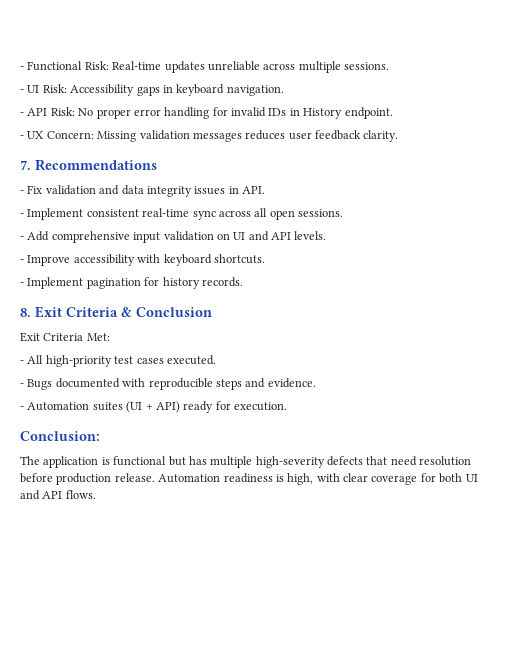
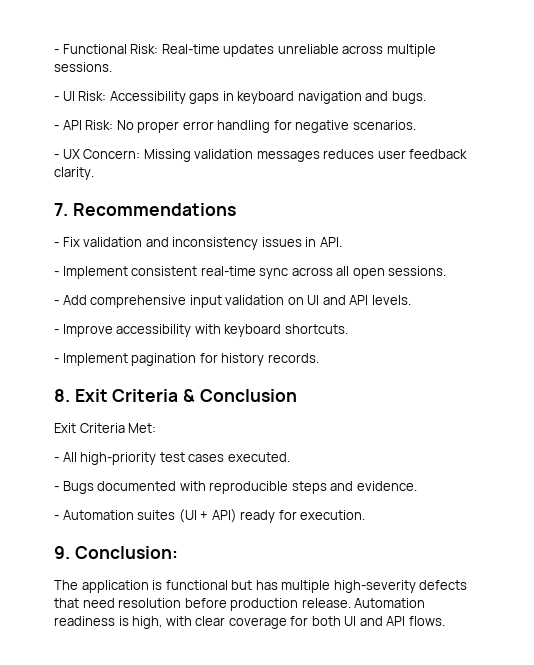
[226,85,284,96] navigation. -> [297,91,426,104] navigation and bugs.
[231,107,393,119] invalid IDs in History endpoint. -> [295,120,416,133] negative scenarios.
[121,185,192,197] data integrity -> [172,237,259,250] inconsistency
(287, 406) none -> [54,546,70,559] 9.

